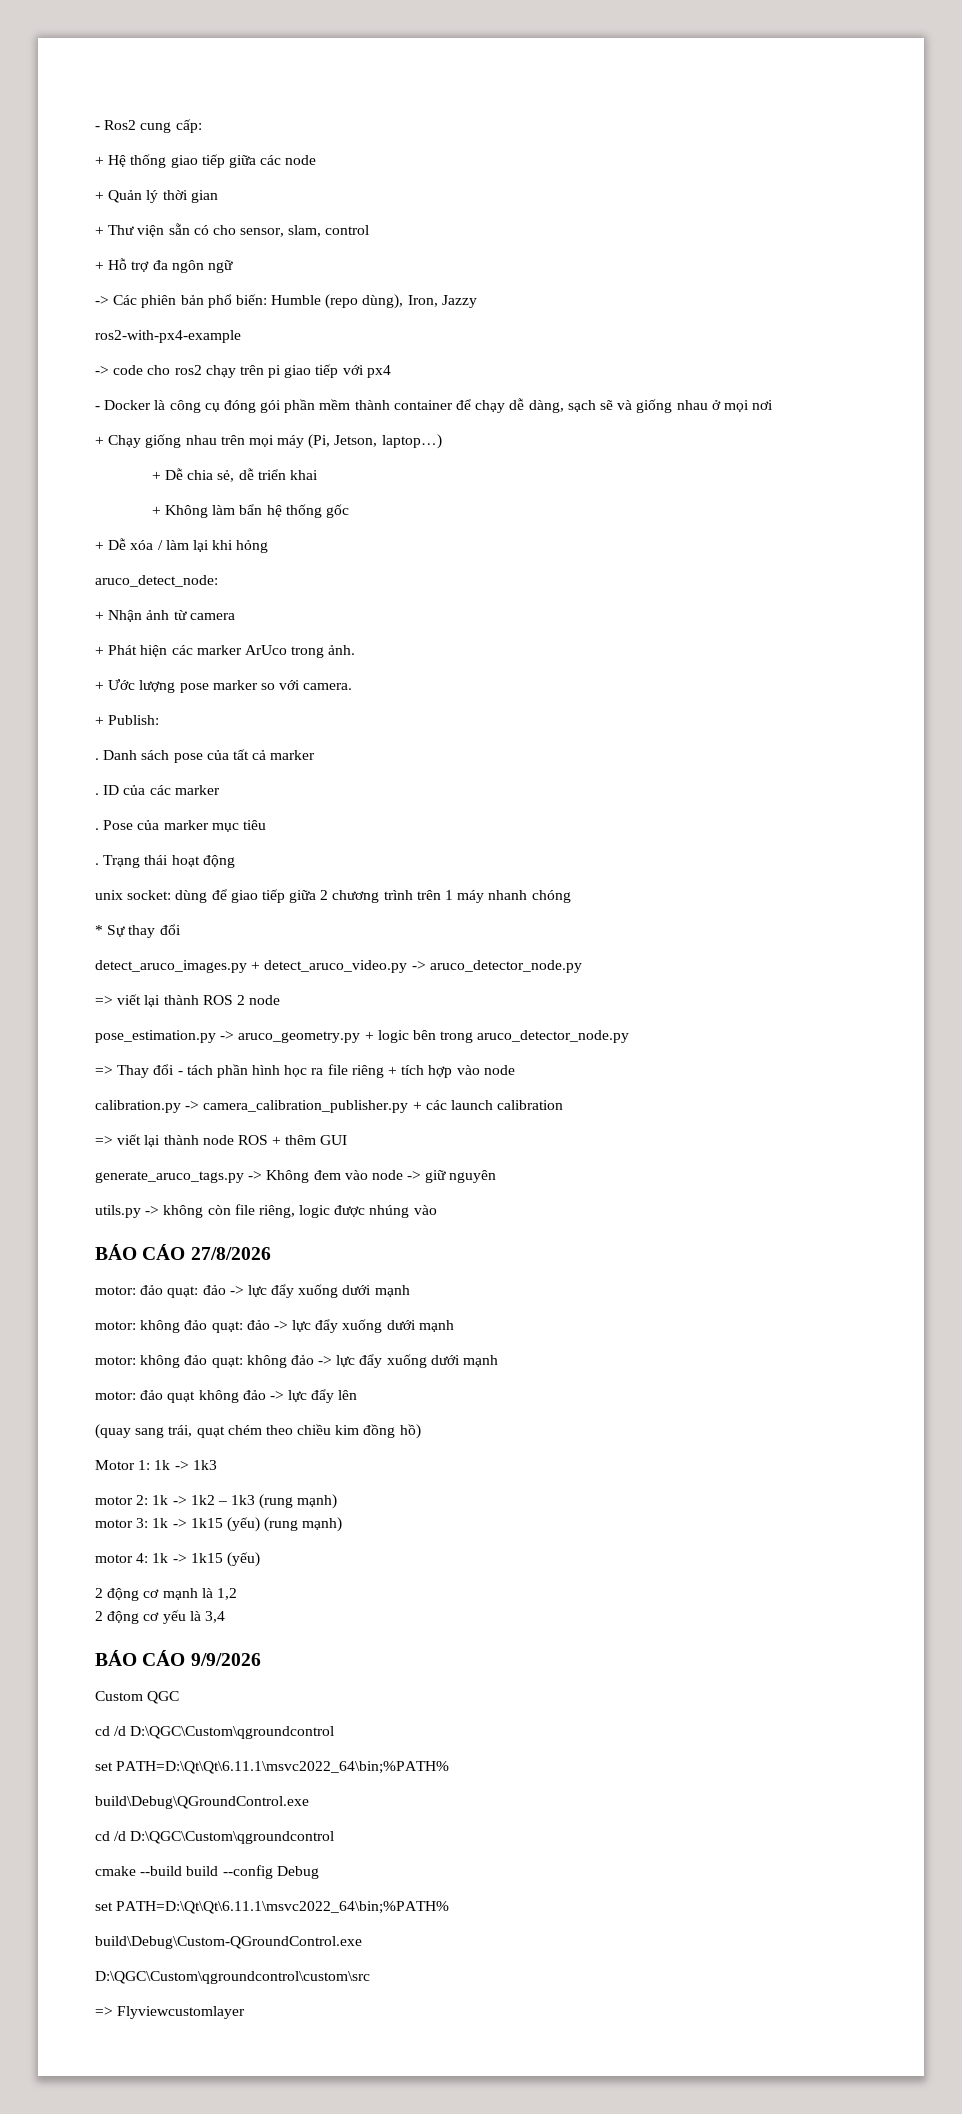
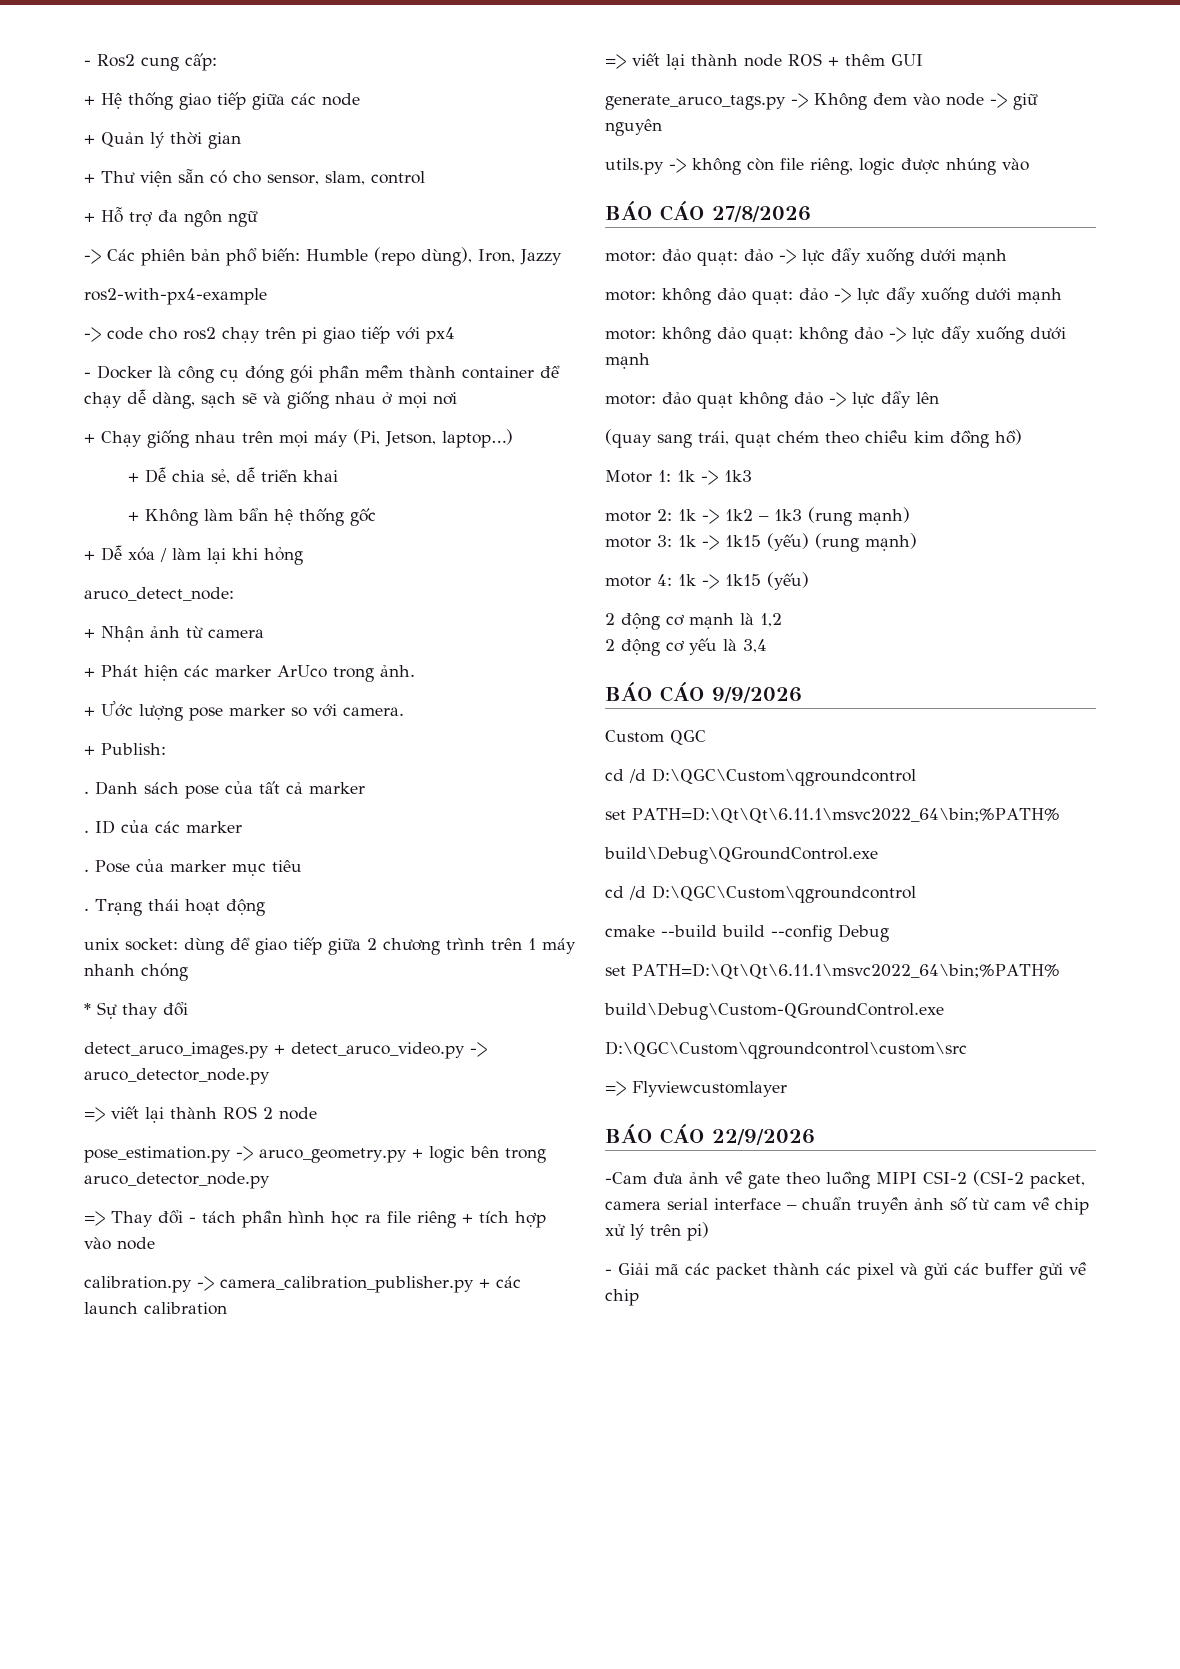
(246, 2012) none -> [605,1124,815,1145] [605,1170,1085,1189] [605,1197,1089,1215] [605,1222,709,1241] [605,1262,1087,1280] [605,1289,639,1306] // BÁO CÁO 22/9/2026 // -Cam đưa ảnh về gate theo luồng MIPI CSI-2 (CSI-2 packet, camera serial interface – chuẩn truyền ảnh số từ cam về chip xử lý trên pi) // - Giải mã các packet thành các pixel và gửi các buffer gửi về chip

